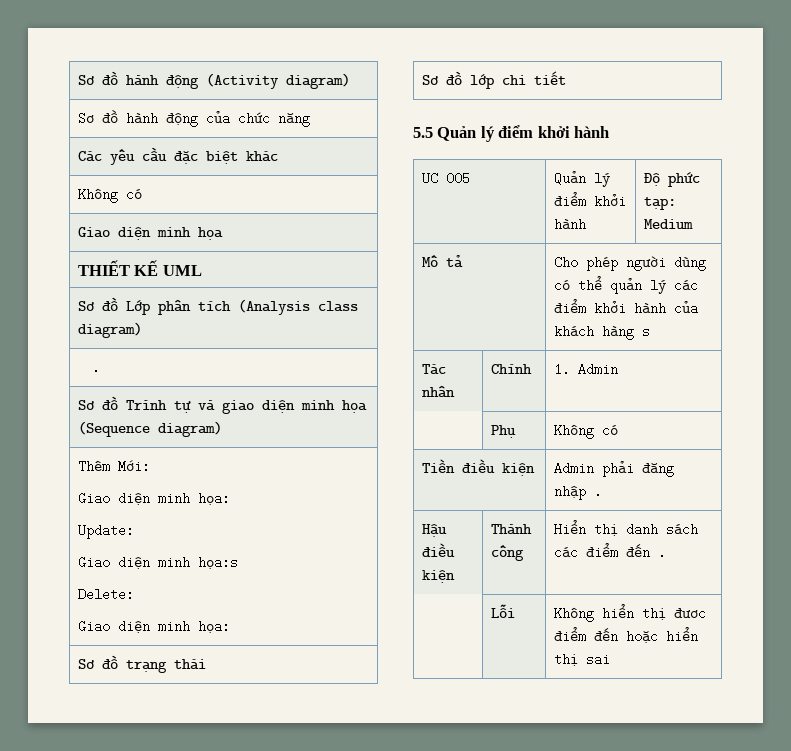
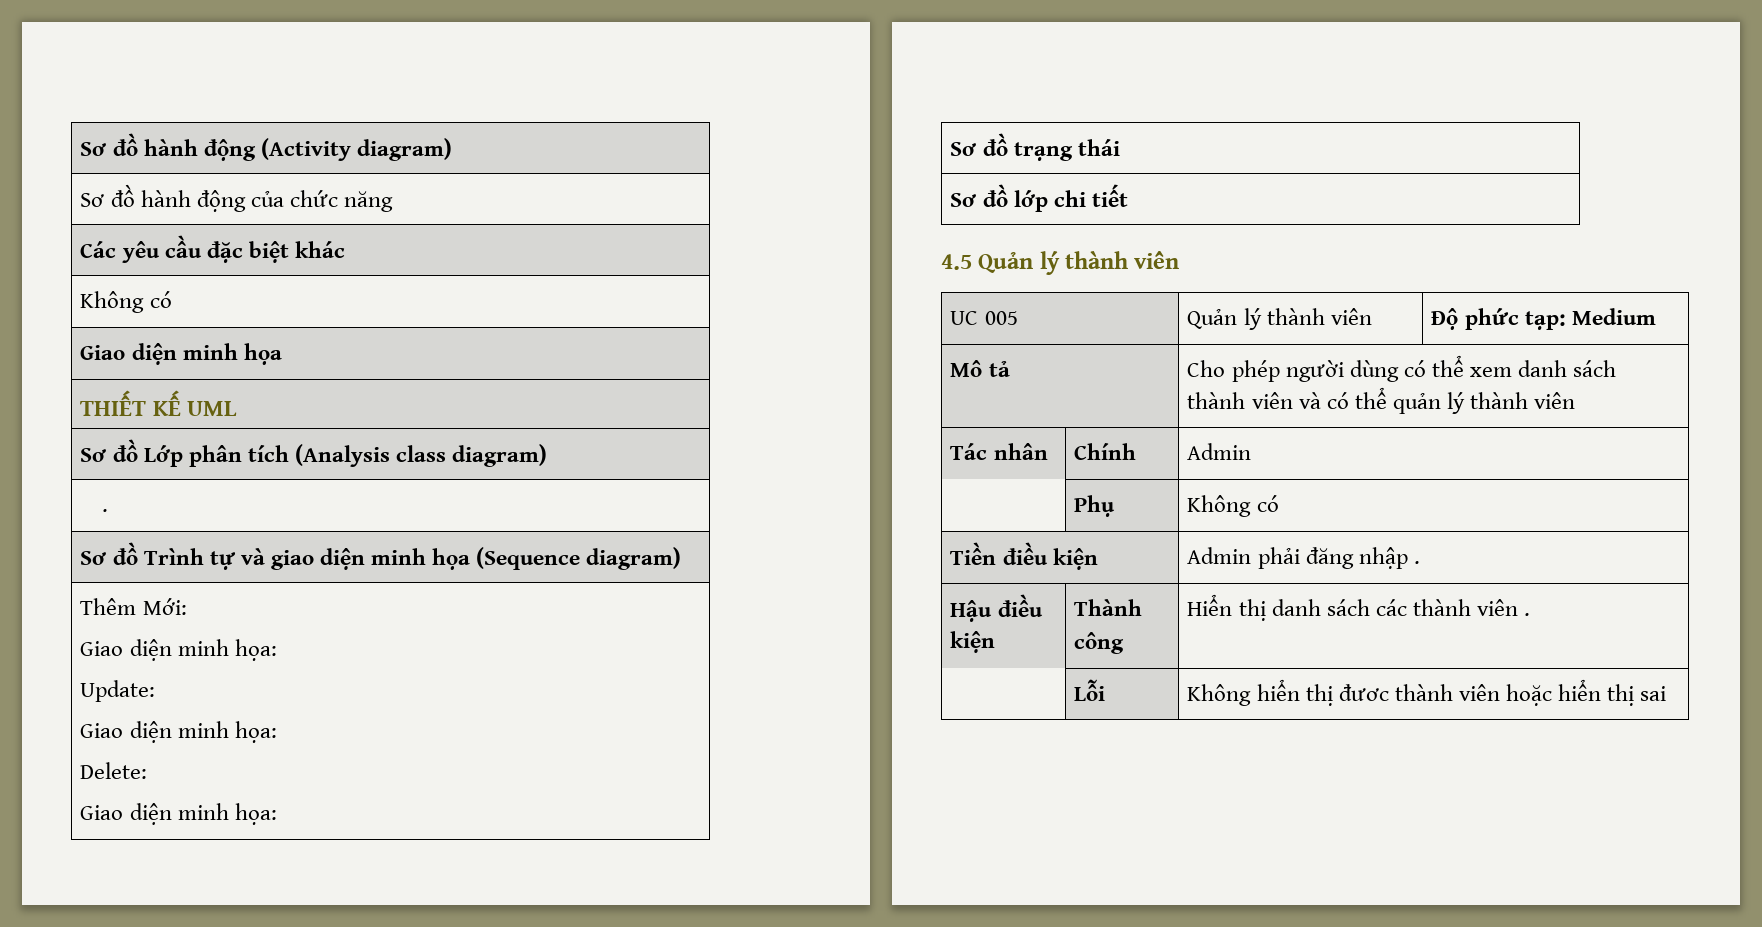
[198,556,239,569] họa:s -> [234,721,277,743] họa:
[413,125,610,142] 5.5 Quản lý điểm khởi hành -> [941,251,1180,275] 4.5 Quản lý thành viên
[554,192,627,206] [554,219,587,229] điểm khởi hành -> [1266,308,1372,325] thành viên
[610,278,699,294] [554,299,699,315] [554,325,651,340] quản lý các điểm khởi hành của khách hàng s -> [1469,360,1617,377] [1187,387,1576,414] xem danh sách thành viên và có thể quản lý thành viên
[554,363,571,376] 1. -> (1137, 451) none
[586,543,651,557] điểm đến -> [1412,599,1518,616] thành viên
[554,627,619,641] điểm đến -> [1394,684,1500,701] thành viên

